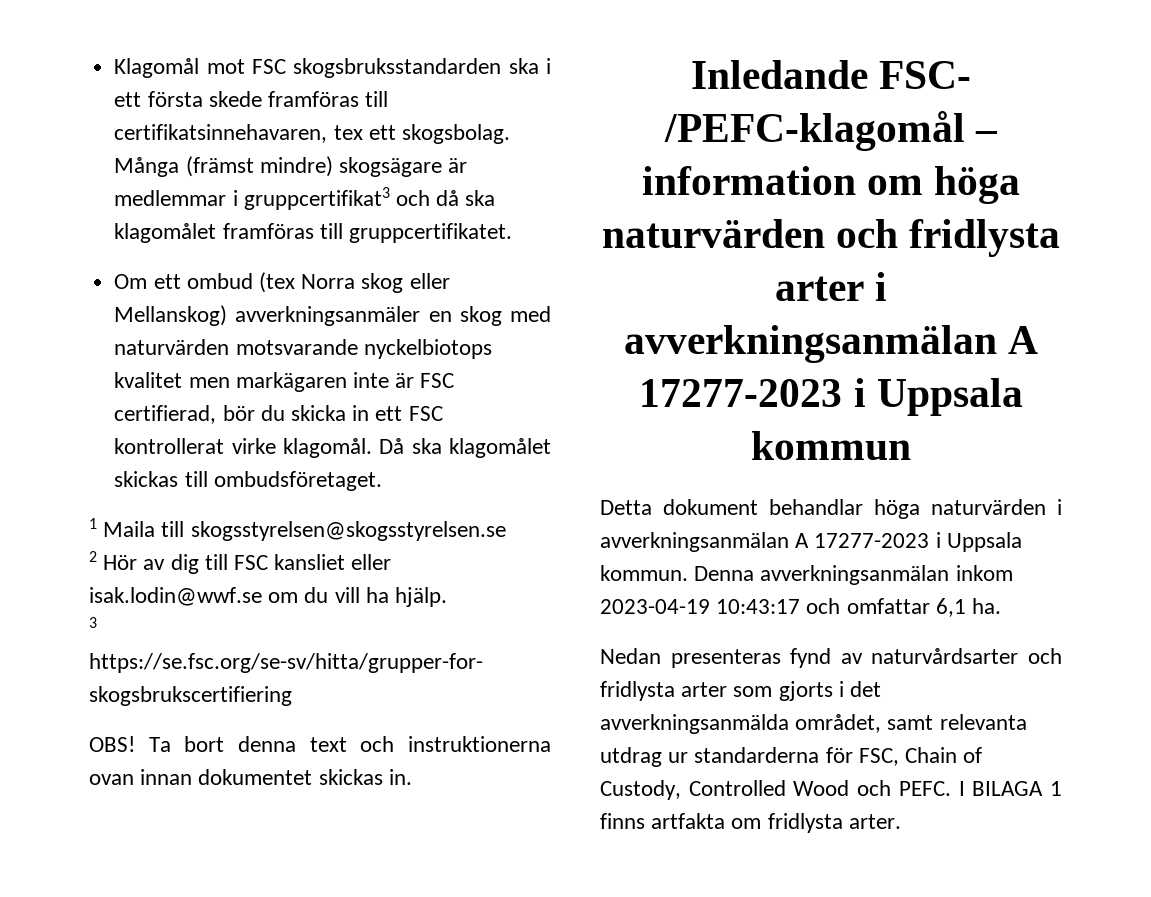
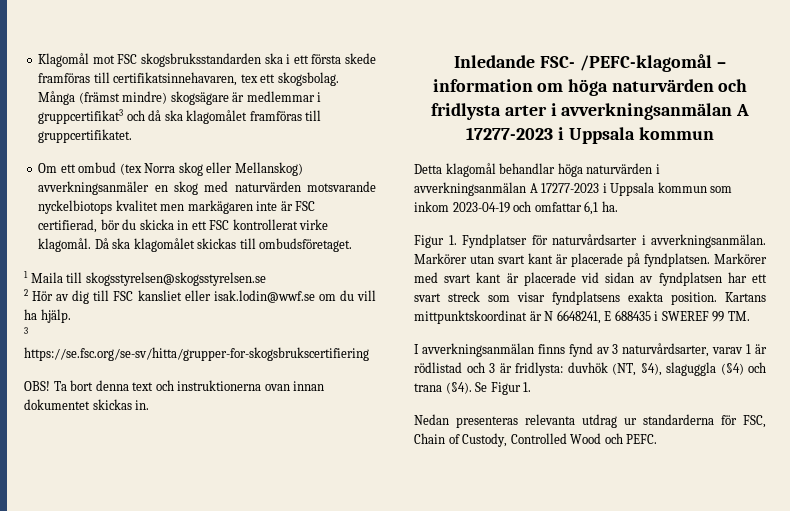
[663,499,758,515] dokument -> [445,163,496,177] klagomål
[600,565,950,585] kommun. Denna avverkningsanmälan -> [657,182,733,193] kommun som
[716,599,801,614] 10:43:17 -> (510, 207) none
[600,648,1062,668] [600,681,882,701] [600,714,934,734] Nedan presenteras fynd av naturvårdsarter och fridlysta arter som gjorts i det avverkningsanmälda området, samt -> [414,234,766,248] [414,253,767,267] [414,272,767,286] [414,291,766,305] [414,310,750,324] [414,343,767,357] [414,362,766,376] [414,382,532,395] [414,414,518,428] Figur 1. Fyndplatser för naturvårdsarter i avverkningsanmälan. Markörer utan svart kant är placerade på fyndplatsen. Markörer med svart kant är placerade vid sidan av fyndplatsen har ett svart streck som visar fyndplatsens exakta position. Kartans mittpunktskoordinat är N 6648241, E 688435 i SWEREF 99 TM. // I avverkningsanmälan finns fynd av 3 naturvårdsarter, varav 1 är rödlistad och 3 är fridlysta: duvhök (NT, §4), slaguggla (§4) och trana (§4). Se Figur 1. // Nedan presenteras
[958,781,1062,796] [600,813,901,833] I BILAGA 1 finns artfakta om fridlysta arter. -> (658, 439) none

